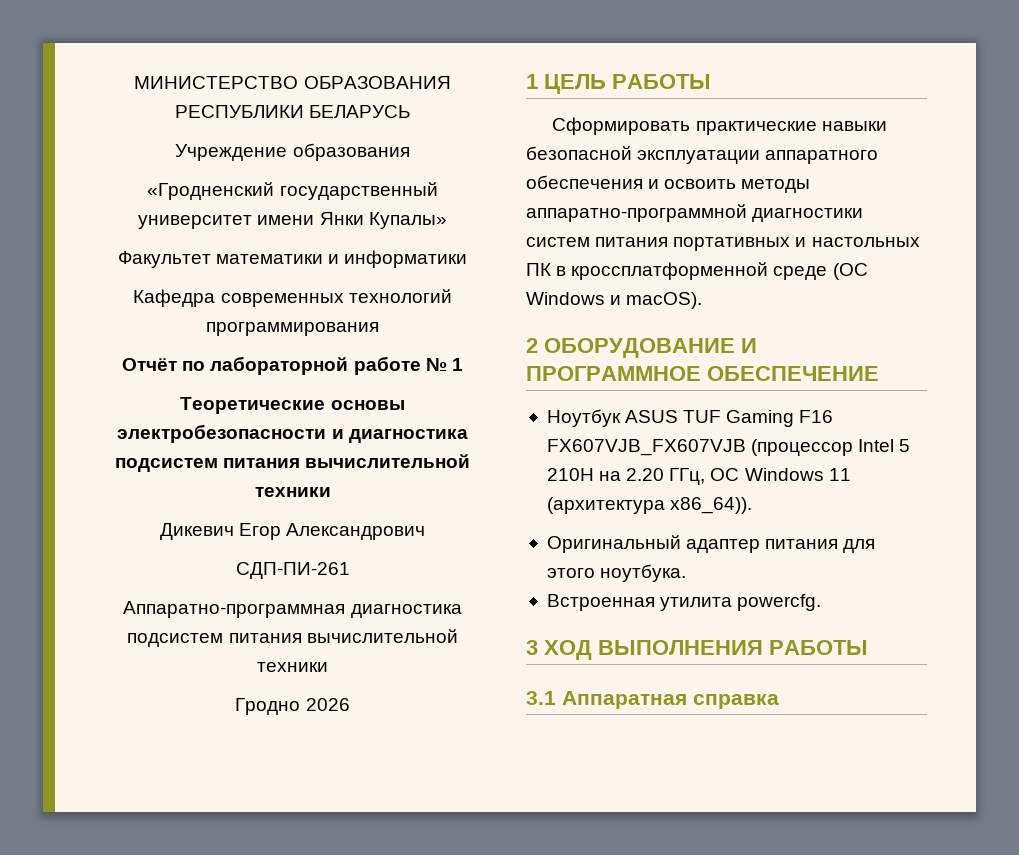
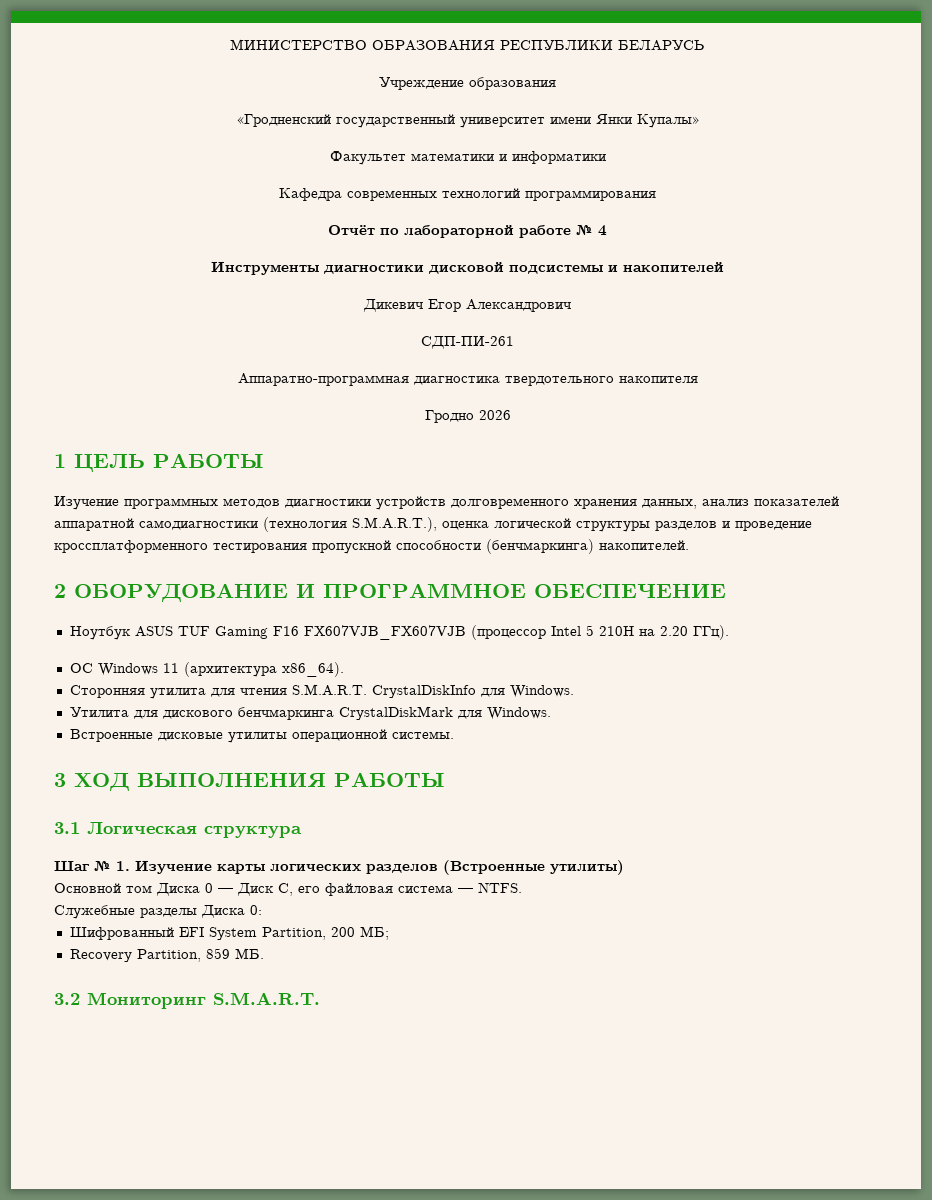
[451,358,463,371] [180,397,405,414] [117,424,468,443] [114,454,471,472] [254,487,331,497] 1 // Теоретические основы электробезопасности и диагностика подсистем питания вычислительной техники -> [598,225,607,236] [211,261,724,275] 4 // Инструменты диагностики дисковой подсистемы и накопителей
[127,629,458,647] [257,662,328,672] подсистем питания вычислительной техники -> [504,376,698,386] твердотельного накопителя
[552,117,887,135] [526,146,879,164] [526,175,811,193] [526,204,864,222] [526,237,920,251] [526,262,868,280] [526,292,703,309] Сформировать практические навыки безопасной эксплуатации аппаратного обеспечения и освоить методы аппаратно-программной диагностики систем питания портативных и настольных ПК в кроссплатформенной среде (ОС Windows и macOS). -> [54,496,839,510] [54,517,812,532] [54,539,689,554] Изучение программных методов диагностики устройств долговременного хранения данных, анализ показателей аппаратной самодиагностики (технология S.M.A.R.T.), оценка логической структуры разделов и проведение кроссплатформенного тестирования пропускной способности (бенчмаркинга) накопителей.
[669,468,706,485] ГГц, -> [692,625,729,640] ГГц). //
[670,497,753,514] [546,535,876,553] [546,564,687,582] [546,594,822,611] x86_64)). // Оригинальный адаптер питания для этого ноутбука. // Встроенная утилита powercfg. -> [281,662,344,677] [69,684,574,699] [69,706,551,720] [69,729,454,743] x86_64). // Сторонняя утилита для чтения S.M.A.R.T. CrystalDiskInfo для Windows. // Утилита для дискового бенчмаркинга CrystalDiskMark для Windows. // Встроенные дисковые утилиты операционной системы.
[562,691,779,709] Аппаратная справка -> [87,822,302,838] [54,860,624,875] [54,882,522,896] [54,905,262,919] [69,926,389,940] [69,948,264,962] [54,992,320,1009] Логическая структура // Шаг № 1. Изучение карты логических разделов (Встроенные утилиты) // Основной том Диска 0 — Диск C, его файловая система — NTFS. // Служебные разделы Диска 0: // Шифрованный EFI System Partition, 200 МБ; // Recovery Partition, 859 МБ. // 3.2 Мониторинг S.M.A.R.T.

